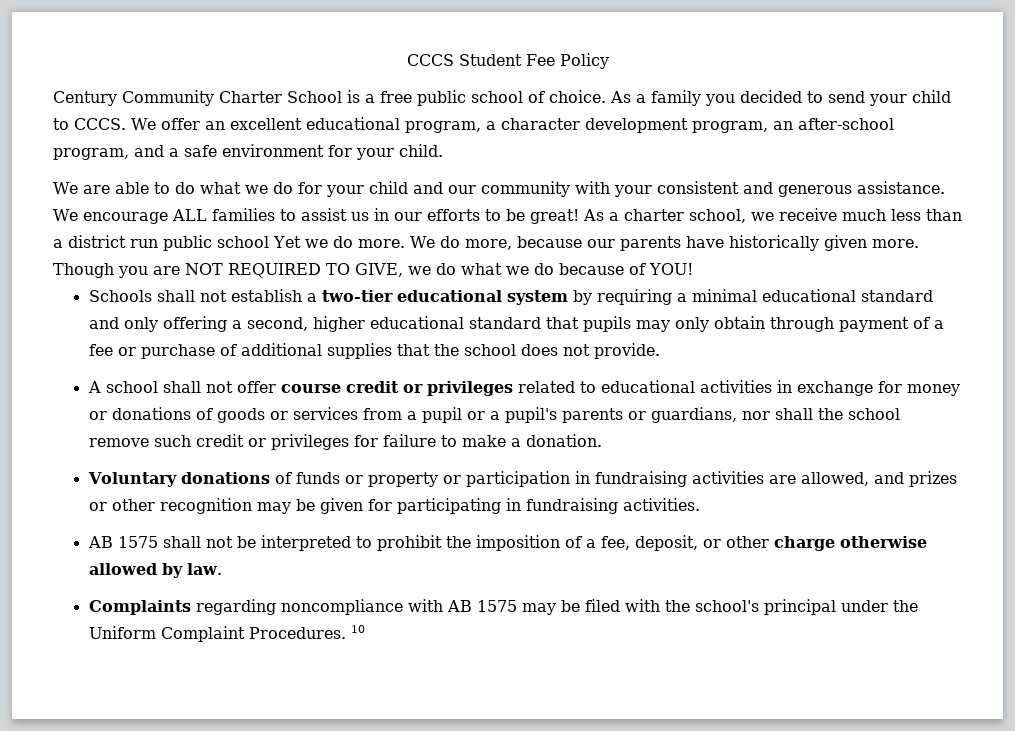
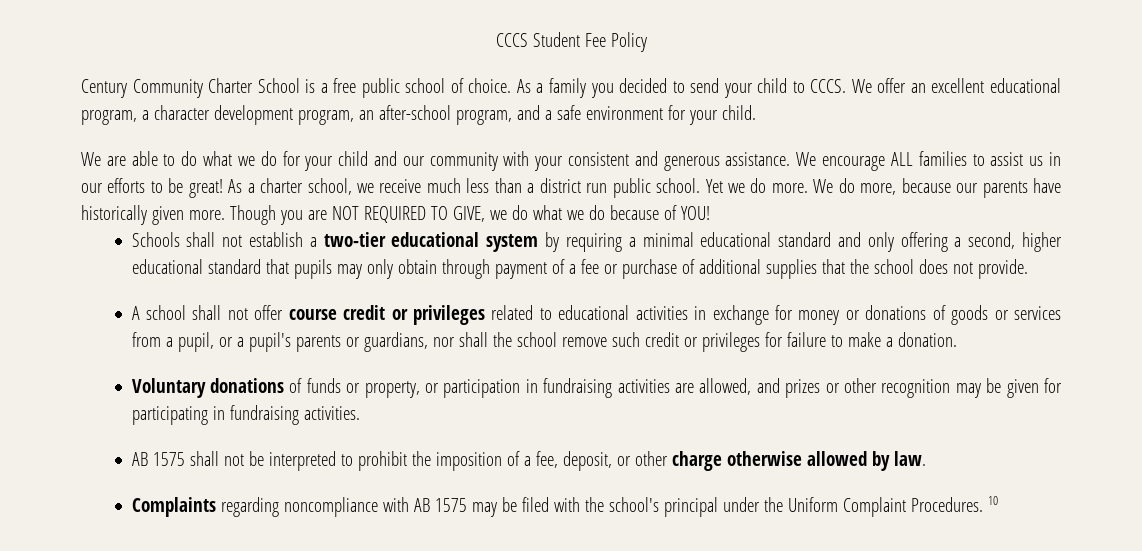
[217,236,269,248] school -> [656,178,701,193] school.
[421,407,462,423] pupil -> [177,332,214,352] pupil,
[367,472,438,487] property -> [364,381,420,398] property,

